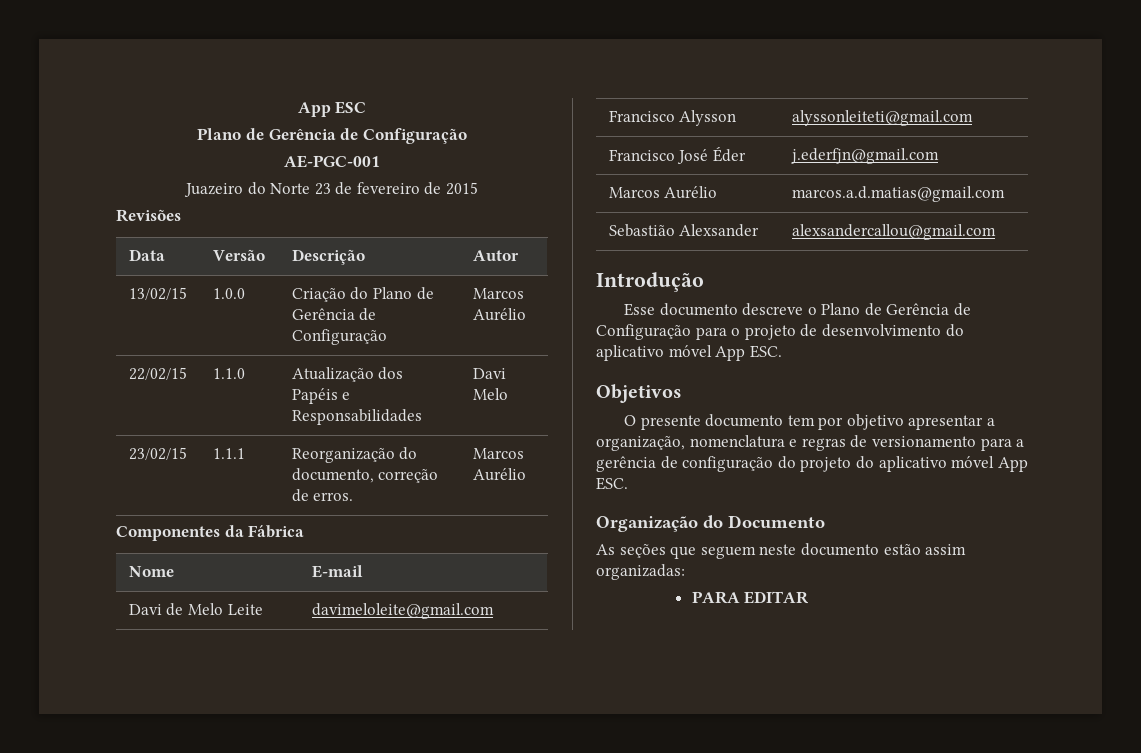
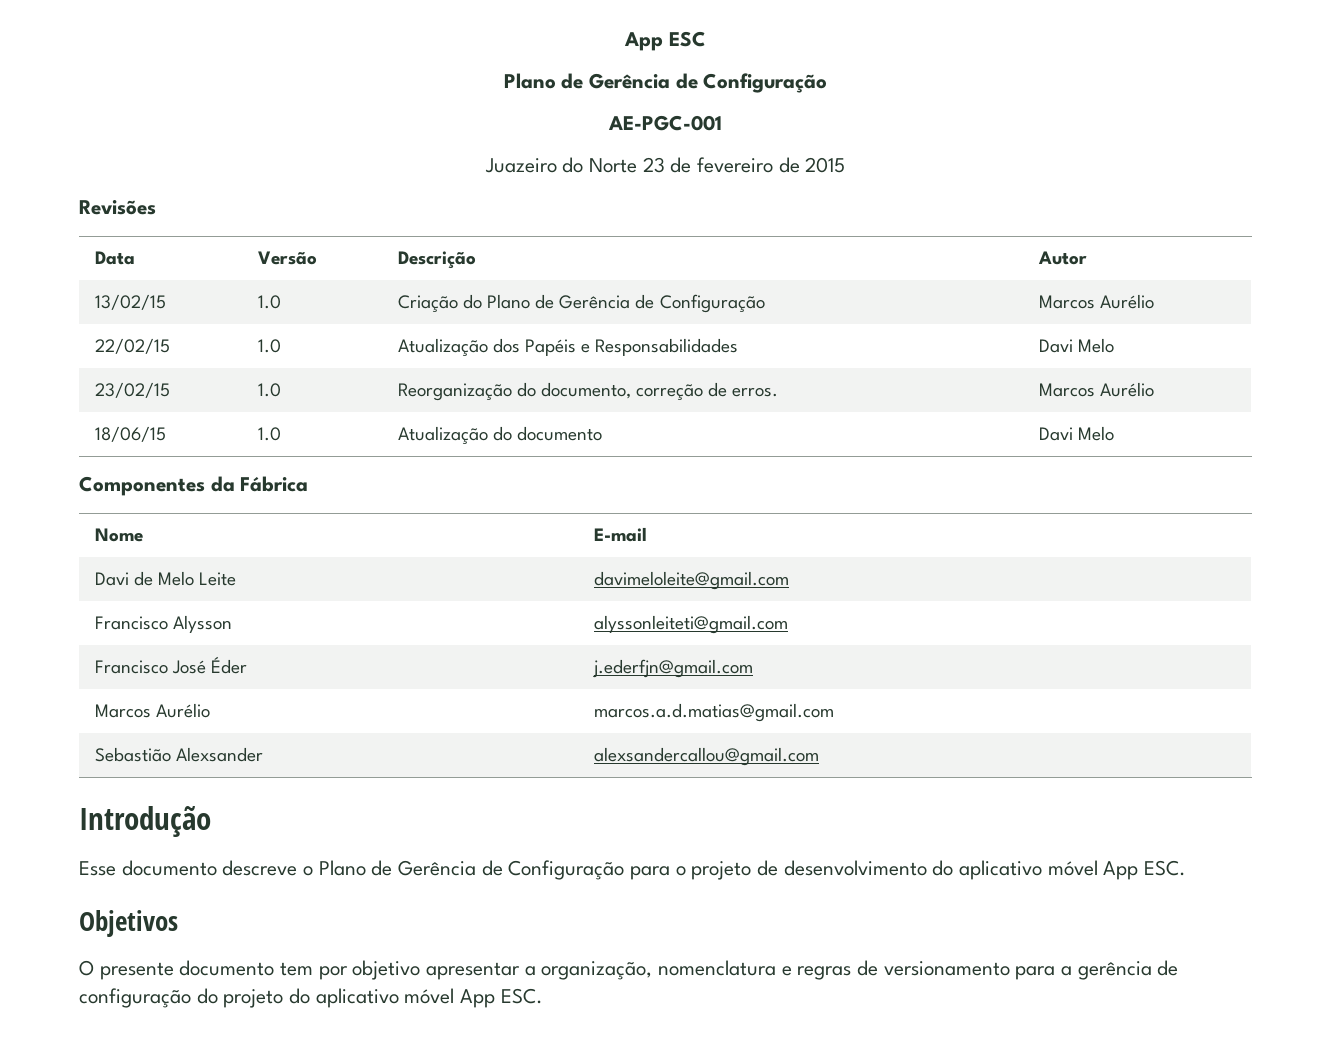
[212,288,245,299] 1.0.0 -> [257,295,281,309] 1.0
[212,368,245,379] 1.1.0 -> [257,339,281,353] 1.0
[212,448,245,459] 1.1.1 -> [257,383,281,397] 1.0
(526, 474) none -> [94,426,166,442] [257,427,281,441] [397,426,603,445] [1038,426,1114,441] // 18/06/15 | 1.0 | Atualização do documento | Davi Melo
[596,515,825,532] [596,543,967,559] [596,564,685,580] [691,591,810,604] // Organização do Documento // As seções que seguem neste documento estão assim organizadas: // PARA EDITAR -> (543, 996) none

